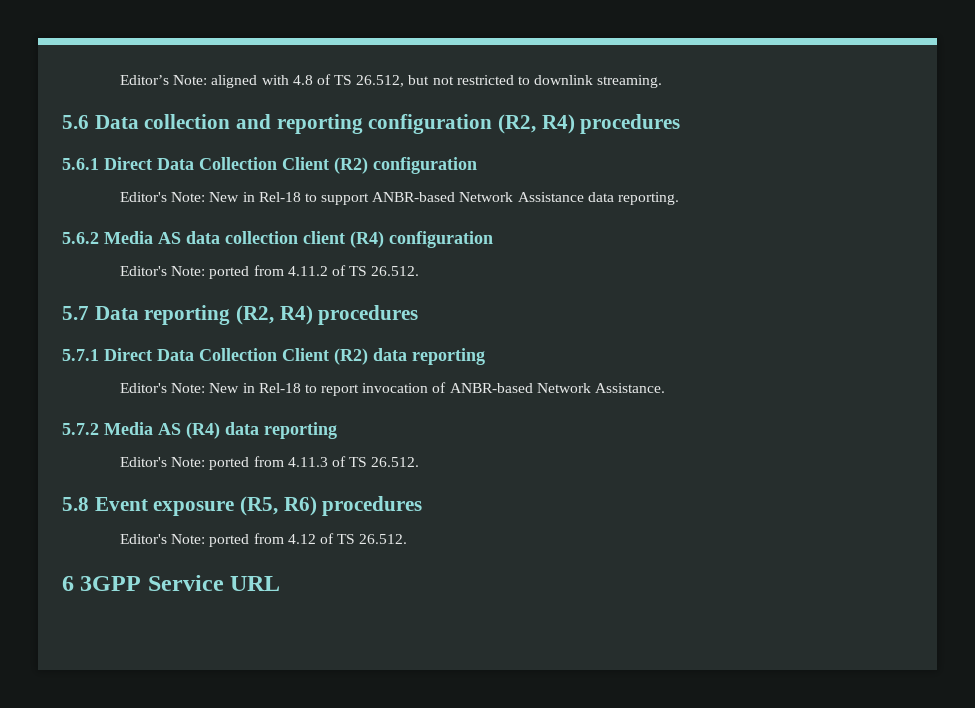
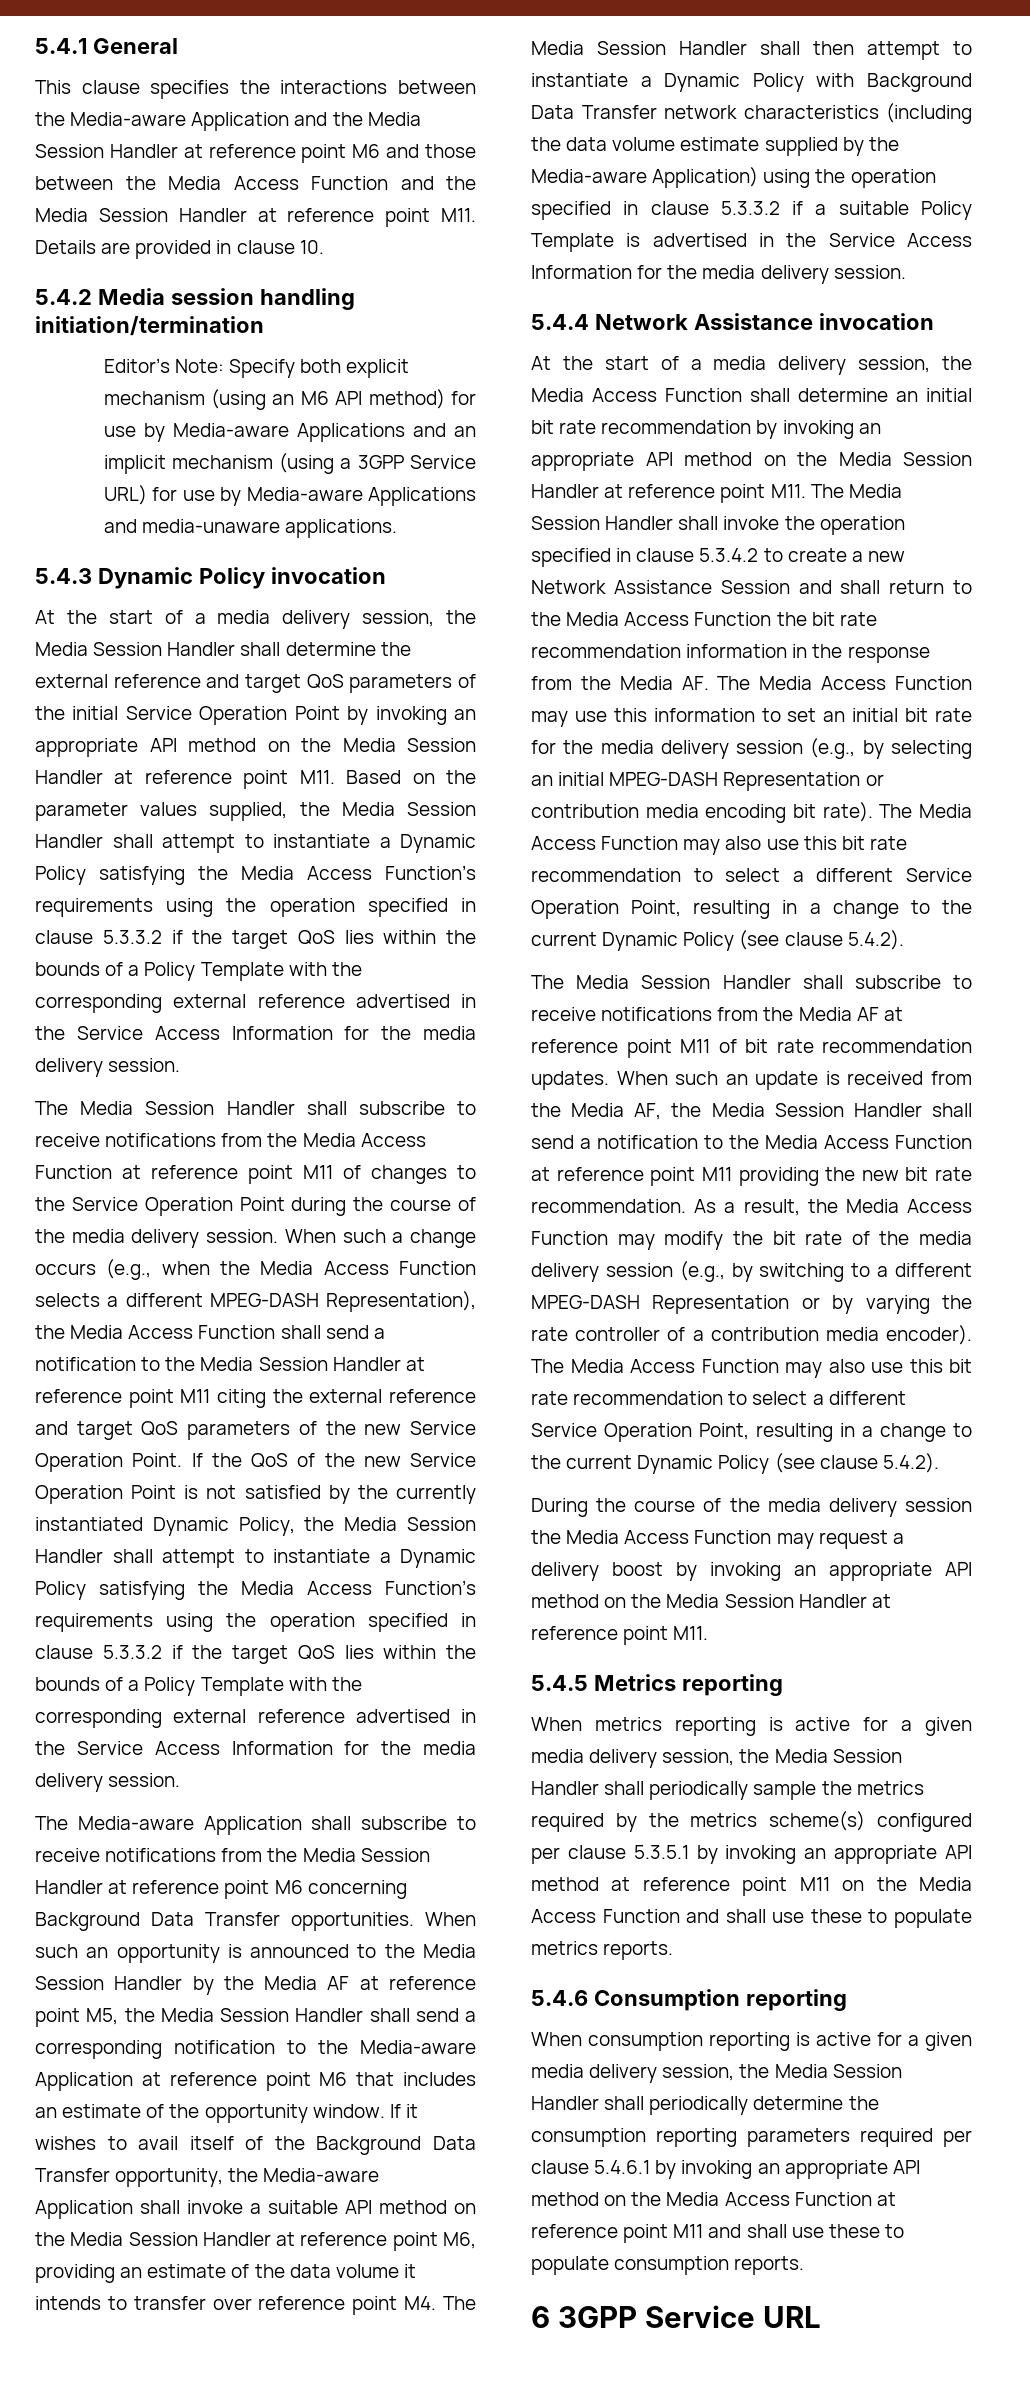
[119,74,663,88] [62,114,681,134] [62,157,477,174] [119,192,679,205] [62,231,493,248] [119,265,420,279] [62,305,419,325] [62,348,485,365] [119,382,665,396] [62,422,337,439] [119,456,420,470] [62,496,423,516] [119,533,408,547] Editor’s Note: aligned with 4.8 of TS 26.512, but not restricted to downlink streaming. // 5.6 Data collection and reporting configuration (R2, R4) procedures // 5.6.1 Direct Data Collection Client (R2) configuration // Editor's Note: New in Rel-18 to support ANBR-based Network Assistance data reporting. // 5.6.2 Media AS data collection client (R4) configuration // Editor's Note: ported from 4.11.2 of TS 26.512. // 5.7 Data reporting (R2, R4) procedures // 5.7.1 Direct Data Collection Client (R2) data reporting // Editor's Note: New in Rel-18 to report invocation of ANBR-based Network Assistance. // 5.7.2 Media AS (R4) data reporting // Editor's Note: ported from 4.11.3 of TS 26.512. // 5.8 Event exposure (R5, R6) procedures // Editor's Note: ported from 4.12 of TS 26.512. -> [35,38,178,54] [35,80,476,99] [35,112,421,131] [35,144,476,163] [35,176,476,190] [35,208,476,227] [35,240,324,259] [35,288,355,310] [35,316,264,336] [103,358,410,378] [103,389,476,410] [103,423,477,442] [103,453,476,474] [103,485,477,506] [103,519,397,538] [35,567,386,589] [35,610,476,629] [35,642,411,656] [35,674,477,693] [35,706,477,725] [35,738,476,757] [35,770,477,789] [35,802,476,821] [35,834,476,853] [35,865,476,885] [35,898,476,917] [35,930,476,949] [35,962,362,981] [35,994,476,1013] [35,1026,476,1040] [35,1058,181,1077] [35,1101,477,1115] [35,1133,426,1147] [35,1165,476,1184] [35,1197,477,1216] [35,1229,477,1248] [35,1259,476,1280] [35,1291,476,1312] [35,1325,385,1339] [35,1357,425,1371] [35,1389,477,1408] [35,1421,476,1440] [35,1453,476,1472] [35,1485,477,1504] [35,1517,477,1536] [35,1549,476,1568] [35,1580,476,1600] [35,1613,476,1632] [35,1645,476,1664] [35,1677,362,1696] [35,1709,476,1728] [35,1741,476,1755] [35,1773,181,1792] [35,1816,477,1835] [35,1848,430,1862] [35,1880,407,1899] [35,1912,476,1931] [35,1944,476,1963] [35,1976,476,1995] [35,2008,476,2027] [35,2040,476,2059] [35,2072,476,2091] [35,2104,418,2123] [35,2136,476,2155] [35,2168,380,2187] [35,2200,476,2219] [35,2232,476,2251] [35,2264,416,2283] [35,2296,476,2315] [531,41,972,60] [531,73,972,92] [531,103,972,124] [531,137,899,156] [531,167,936,188] [531,201,972,220] [531,233,972,252] [531,265,906,284] [531,313,934,330] [531,356,972,375] [531,388,972,402] [531,420,881,439] [531,452,972,471] [531,484,902,503] [531,516,905,535] [531,548,905,567] [531,580,972,594] [531,612,877,626] [531,644,930,663] [531,676,972,690] [531,708,973,727] [531,738,972,759] [531,772,884,791] [531,802,972,823] [531,836,907,855] [531,868,972,882] [531,900,972,919] [531,930,904,951] [531,975,972,989] [531,1007,903,1021] [531,1039,972,1058] [531,1071,972,1090] [531,1103,972,1120] [531,1135,972,1149] [531,1167,972,1186] [531,1199,972,1216] [531,1231,972,1250] [531,1261,973,1282] [531,1295,972,1314] [531,1325,973,1345] [531,1359,972,1378] [531,1391,906,1405] [531,1423,972,1442] [531,1453,939,1474] [531,1498,972,1517] [531,1530,904,1549] [531,1562,972,1581] [531,1594,891,1608] [531,1626,709,1645] [531,1674,783,1696] [531,1717,972,1736] [531,1749,902,1768] [531,1781,924,1800] [531,1811,972,1832] [531,1845,972,1864] [531,1877,972,1896] [531,1909,972,1928] [531,1941,674,1960] [531,1989,847,2011] [531,2032,972,2051] [531,2064,902,2083] [531,2096,879,2115] [531,2128,972,2147] [531,2160,920,2179] [531,2192,896,2206] [531,2224,904,2243] [531,2256,805,2275] 5.4.1 General // This clause specifies the interactions between the Media-aware Application and the Media Session Handler at reference point M6 and those between the Media Access Function and the Media Session Handler at reference point M11. Details are provided in clause 10. // 5.4.2 Media session handling initiation/termination // Editor’s Note: Specify both explicit mechanism (using an M6 API method) for use by Media-aware Applications and an implicit mechanism (using a 3GPP Service URL) for use by Media-aware Applications and media-unaware applications. // 5.4.3 Dynamic Policy invocation // At the start of a media delivery session, the Media Session Handler shall determine the external reference and target QoS parameters of the initial Service Operation Point by invoking an appropriate API method on the Media Session Handler at reference point M11. Based on the parameter values supplied, the Media Session Handler shall attempt to instantiate a Dynamic Policy satisfying the Media Access Function’s requirements using the operation specified in clause 5.3.3.2 if the target QoS lies within the bounds of a Policy Template with the corresponding external reference advertised in the Service Access Information for the media delivery session. // The Media Session Handler shall subscribe to receive notifications from the Media Access Function at reference point M11 of changes to the Service Operation Point during the course of the media delivery session. When such a change occurs (e.g., when the Media Access Function selects a different MPEG-DASH Representation), the Media Access Function shall send a notification to the Media Session Handler at reference point M11 citing the external reference and target QoS parameters of the new Service Operation Point. If the QoS of the new Service Operation Point is not satisfied by the currently instantiated Dynamic Policy, the Media Session Handler shall attempt to instantiate a Dynamic Policy satisfying the Media Access Function’s requirements using the operation specified in clause 5.3.3.2 if the target QoS lies within the bounds of a Policy Template with the corresponding external reference advertised in the Service Access Information for the media delivery session. // The Media-aware Application shall subscribe to receive notifications from the Media Session Handler at reference point M6 concerning Background Data Transfer opportunities. When such an opportunity is announced to the Media Session Handler by the Media AF at reference point M5, the Media Session Handler shall send a corresponding notification to the Media-aware Application at reference point M6 that includes an estimate of the opportunity window. If it wishes to avail itself of the Background Data Transfer opportunity, the Media-aware Application shall invoke a suitable API method on the Media Session Handler at reference point M6, providing an estimate of the data volume it intends to transfer over reference point M4. The Media Session Handler shall then attempt to instantiate a Dynamic Policy with Background Data Transfer network characteristics (including the data volume estimate supplied by the Media-aware Application) using the operation specified in clause 5.3.3.2 if a suitable Policy Template is advertised in the Service Access Information for the media delivery session. // 5.4.4 Network Assistance invocation // At the start of a media delivery session, the Media Access Function shall determine an initial bit rate recommendation by invoking an appropriate API method on the Media Session Handler at reference point M11. The Media Session Handler shall invoke the operation specified in clause 5.3.4.2 to create a new Network Assistance Session and shall return to the Media Access Function the bit rate recommendation information in the response from the Media AF. The Media Access Function may use this information to set an initial bit rate for the media delivery session (e.g., by selecting an initial MPEG-DASH Representation or contribution media encoding bit rate). The Media Access Function may also use this bit rate recommendation to select a different Service Operation Point, resulting in a change to the current Dynamic Policy (see clause 5.4.2). // The Media Session Handler shall subscribe to receive notifications from the Media AF at reference point M11 of bit rate recommendation updates. When such an update is received from the Media AF, the Media Session Handler shall send a notification to the Media Access Function at reference point M11 providing the new bit rate recommendation. As a result, the Media Access Function may modify the bit rate of the media delivery session (e.g., by switching to a different MPEG-DASH Representation or by varying the rate controller of a contribution media encoder). The Media Access Function may also use this bit rate recommendation to select a different Service Operation Point, resulting in a change to the current Dynamic Policy (see clause 5.4.2). // During the course of the media delivery session the Media Access Function may request a delivery boost by invoking an appropriate API method on the Media Session Handler at reference point M11. // 5.4.5 Metrics reporting // When metrics reporting is active for a given media delivery session, the Media Session Handler shall periodically sample the metrics required by the metrics scheme(s) configured per clause 5.3.5.1 by invoking an appropriate API method at reference point M11 on the Media Access Function and shall use these to populate metrics reports. // 5.4.6 Consumption reporting // When consumption reporting is active for a given media delivery session, the Media Session Handler shall periodically determine the consumption reporting parameters required per clause 5.4.6.1 by invoking an appropriate API method on the Media Access Function at reference point M11 and shall use these to populate consumption reports.

